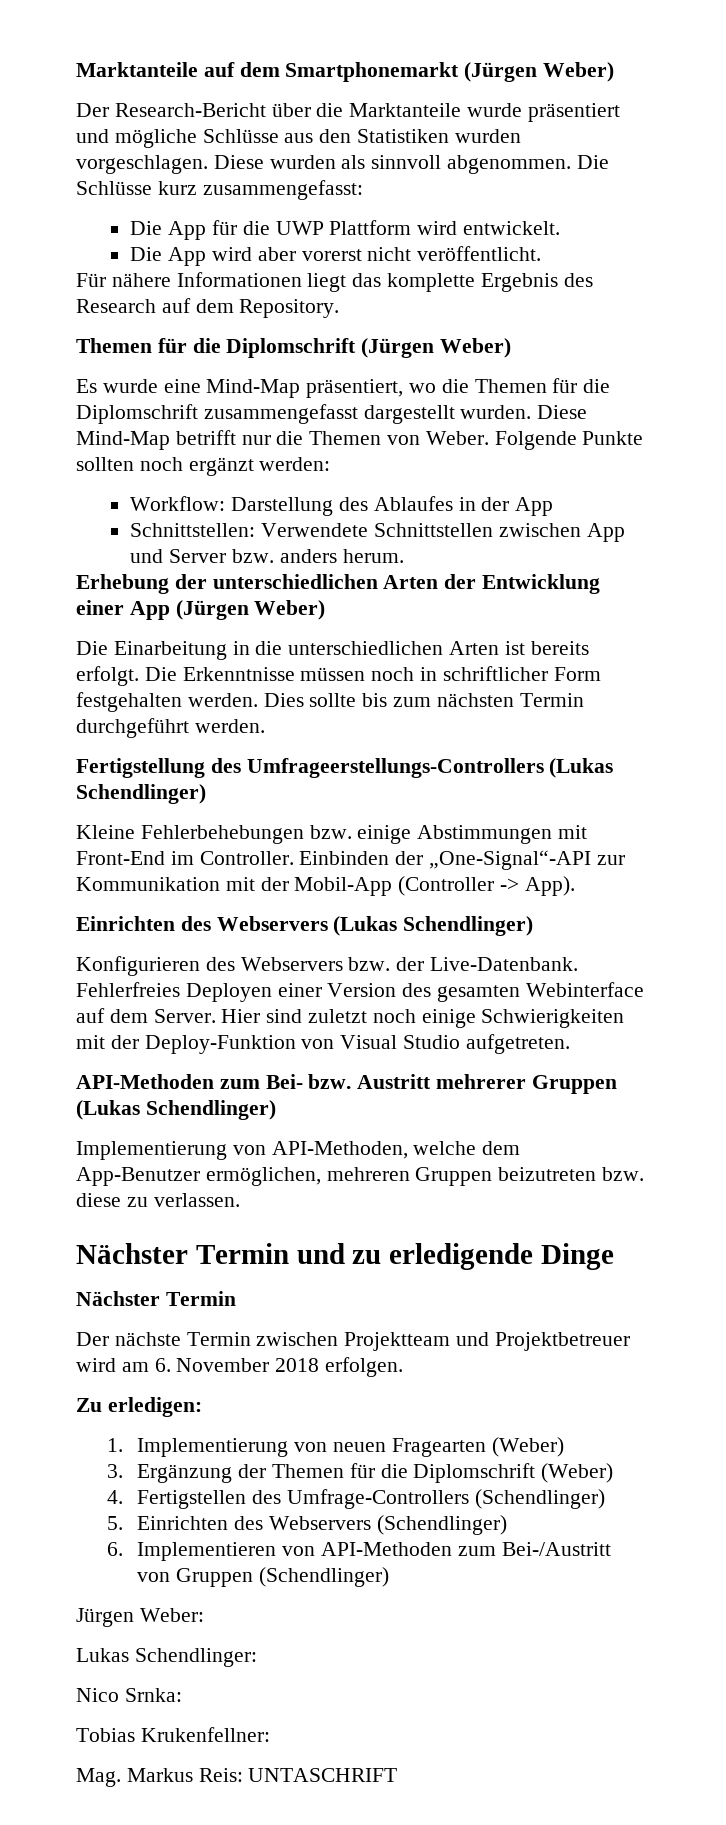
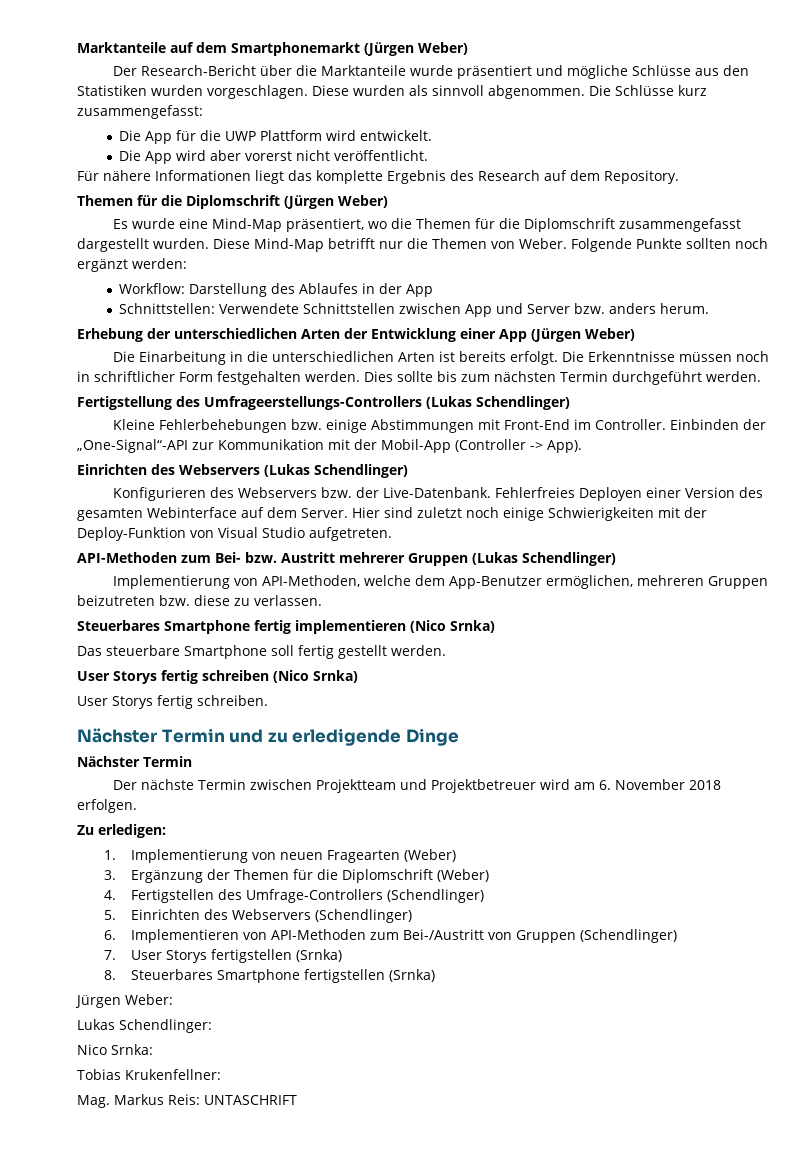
(240, 1200) none -> [77,620,495,634] [77,645,446,659] [77,670,358,684] [77,695,268,709] // Steuerbares Smartphone fertig implementieren (Nico Srnka) // Das steuerbare Smartphone soll fertig gestellt werden. // User Storys fertig schreiben (Nico Srnka) // User Storys fertig schreiben.
(390, 1577) none -> [103,949,342,963] [103,969,435,983] // 7. User Storys fertigstellen (Srnka) // 8. Steuerbares Smartphone fertigstellen (Srnka)

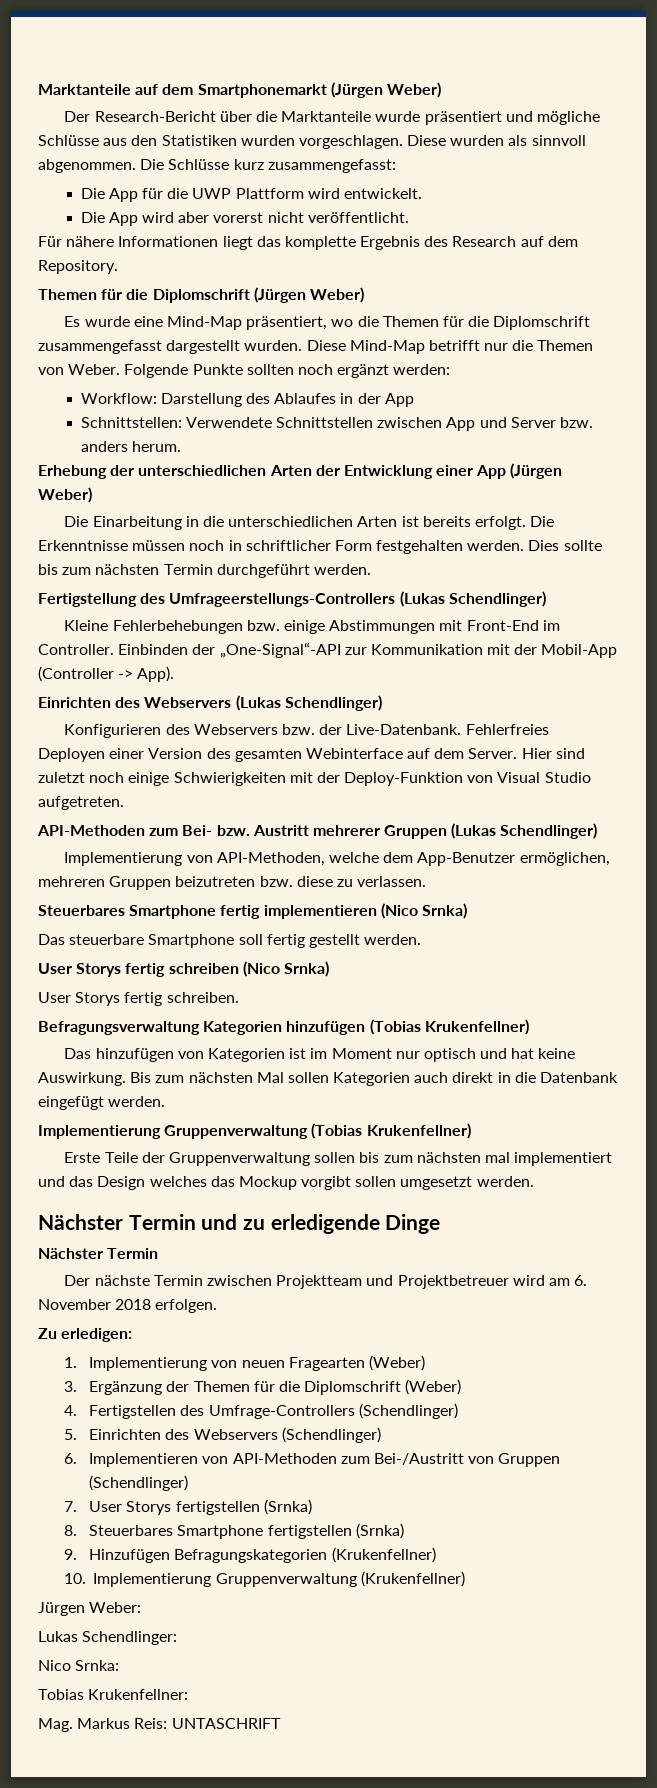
(268, 700) none -> [38,1019,529,1035] [64,1048,576,1062] [38,1072,619,1086] [38,1096,166,1110] [38,1123,471,1139] [64,1152,613,1166] [38,1176,534,1190] // Befragungsverwaltung Kategorien hinzufügen (Tobias Krukenfellner) // Das hinzufügen von Kategorien ist im Moment nur optisch und hat keine Auswirkung. Bis zum nächsten Mal sollen Kategorien auch direkt in die Datenbank eingefügt werden. // Implementierung Gruppenverwaltung (Tobias Krukenfellner) // Erste Teile der Gruppenverwaltung sollen bis zum nächsten mal implementiert und das Design welches das Mockup vorgibt sollen umgesetzt werden.
(435, 975) none -> [63,1547,436,1563] [63,1571,465,1587] // 9. Hinzufügen Befragungskategorien (Krukenfellner) // 10. Implementierung Gruppenverwaltung (Krukenfellner)

